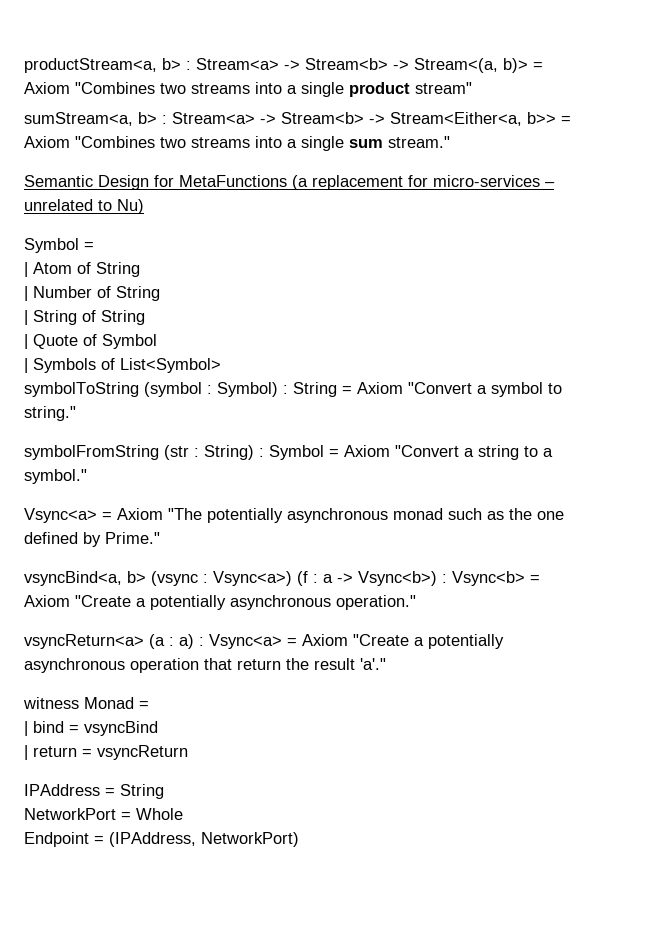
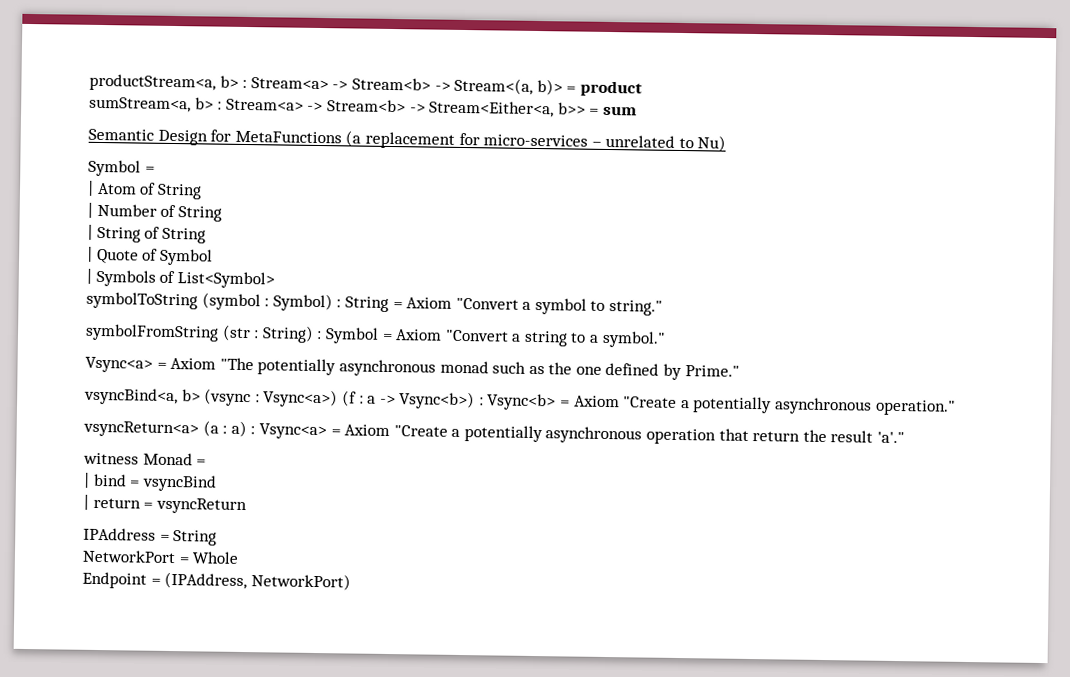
[24,82,344,97] Axiom "Combines two streams into a single -> (577, 89) none
[415,82,472,94] stream" -> (643, 88) none
[24,136,344,151] Axiom "Combines two streams into a single -> (600, 111) none
[388,136,450,148] stream." -> (637, 110) none

